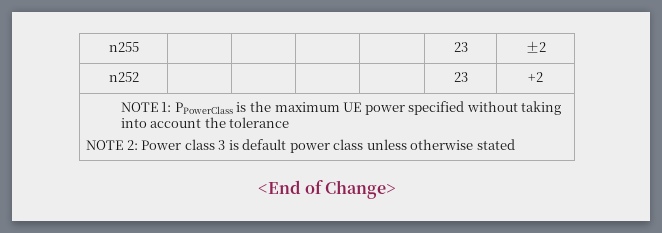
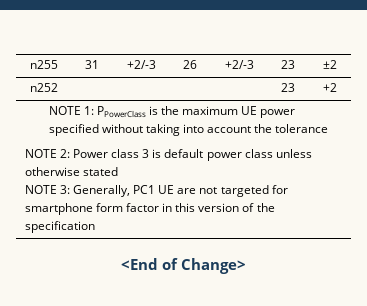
(139, 47) | | | -> [85,60,99,69] [126,60,156,69] [183,60,197,69] [224,60,254,69] 31 | +2/-3 | 26 | +2/-3
(515, 144) none -> [24,185,288,197] [24,203,275,215] [24,221,95,233] // NOTE 3: Generally, PC1 UE are not targeted for smartphone form factor in this version of the specification

